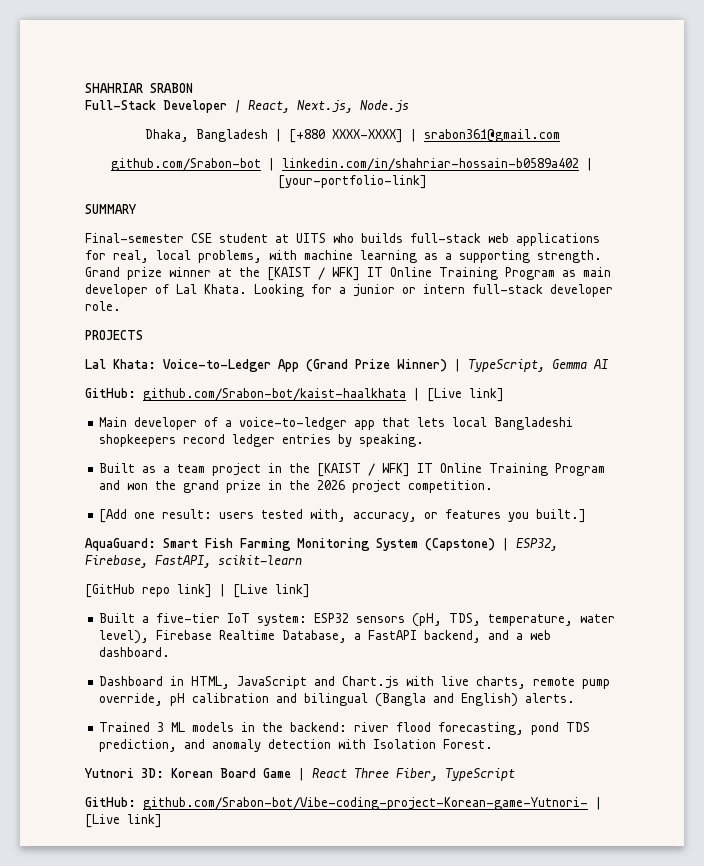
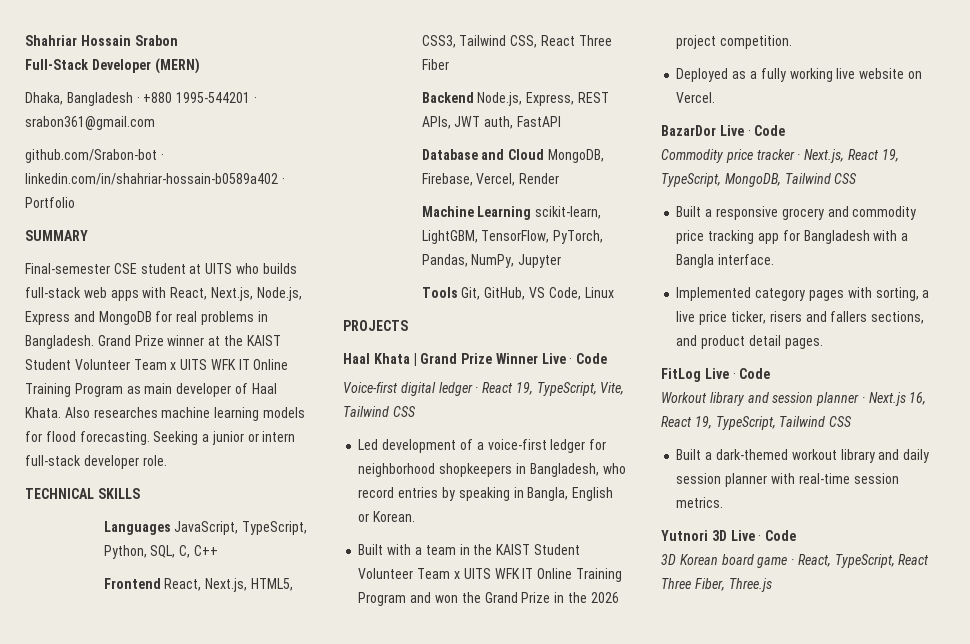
[85,83,193,93] SHAHRIAR SRABON -> [25,35,178,46] Shahriar Hossain Srabon
[234,100,409,113] [144,129,560,143] [111,158,593,171] [277,175,427,189] | React, Next.js, Node.js // Dhaka, Bangladesh | [+880 XXXX-XXXX] | srabon361@gmail.com // github.com/Srabon-bot | linkedin.com/in/shahriar-hossain-b0589a402 | [your-portfolio-link] -> [154,58,200,74] [25,92,257,106] [25,116,155,130] [25,149,164,163] [25,173,285,185] [25,197,75,208] (MERN) // Dhaka, Bangladesh · +880 1995-544201 · srabon361@gmail.com // github.com/Srabon-bot · linkedin.com/in/shahriar-hossain-b0589a402 · Portfolio
[516,233,600,246] [85,250,602,263] [85,267,360,281] applications for real, local problems, with machine learning as a supporting strength. Grand prize winner at the [KAIST / WFK] -> [110,287,302,301] [25,311,268,325] [25,335,281,349] [25,359,236,370] apps with React, Next.js, Node.js, Express and MongoDB for real problems in Bangladesh. Grand Prize winner at the KAIST Student Volunteer Team x UITS WFK
[176,284,332,297] Lal Khata. Looking for -> [251,383,277,394] [25,407,305,421] [25,431,199,445] Haal Khata. Also researches machine learning models for flood forecasting. Seeking
[85,330,143,340] [85,359,608,372] [85,388,504,402] [99,417,574,430] [99,434,425,447] [99,463,157,473] PROJECTS // Lal Khata: Voice-to-Ledger App (Grand Prize Winner) | TypeScript, Gemma AI // GitHub: github.com/Srabon-bot/kaist-haalkhata | [Live link] // Main developer of a voice-to-ledger app that lets local Bangladeshi shopkeepers record ledger entries by speaking. // Built as -> [25,488,140,499] [103,521,308,535] [103,545,219,559] [103,578,294,592] [421,35,612,48] [421,59,449,70] [421,92,610,106] [421,116,562,129] [421,149,605,163] [421,173,560,186] [421,206,602,220] [421,230,604,244] [421,254,562,268] [421,287,614,300] [343,320,408,331] [343,353,608,366] [343,382,625,396] [343,406,416,417] [358,439,607,453] [358,463,626,477] [358,487,614,501] [358,511,416,522] [358,544,412,555] TECHNICAL SKILLS // Languages JavaScript, TypeScript, Python, SQL, C, C++ // Frontend React, Next.js, HTML5, CSS3, Tailwind CSS, React Three Fiber // Backend Node.js, Express, REST APIs, JWT auth, FastAPI // Database and Cloud MongoDB, Firebase, Vercel, Render // Machine Learning scikit-learn, LightGBM, TensorFlow, PyTorch, Pandas, NumPy, Jupyter // Tools Git, GitHub, VS Code, Linux // PROJECTS // Haal Khata | Grand Prize Winner Live · Code // Voice-first digital ledger · React 19, TypeScript, Vite, Tailwind CSS // Led development of a voice-first ledger for neighborhood shopkeepers in Bangladesh, who record entries by speaking in Bangla, English or Korean. // Built with
[212,463,411,477] project in the [KAIST / WFK] -> [459,544,580,555] [358,568,520,579] in the KAIST Student Volunteer Team x UITS WFK
[183,480,262,493] grand prize -> [484,592,551,603] Grand Prize
[99,509,587,523] [85,538,558,551] [85,555,302,568] [85,584,310,598] [99,613,616,627] [99,630,552,644] [99,647,171,657] [99,676,611,689] [99,693,576,707] [99,722,591,735] [99,739,494,752] [84,768,515,781] [85,797,602,810] [85,814,162,828] [Add one result: users tested with, accuracy, or features you built.] // AquaGuard: Smart Fish Farming Monitoring System (Capstone) | ESP32, Firebase, FastAPI, scikit-learn // [GitHub repo link] | [Live link] // Built a five-tier IoT system: ESP32 sensors (pH, TDS, temperature, water level), Firebase Realtime Database, a FastAPI backend, and a web dashboard. // Dashboard in HTML, JavaScript and Chart.js with live charts, remote pump override, pH calibration and bilingual (Bangla and English) alerts. // Trained 3 ML models in the backend: river flood forecasting, pond TDS prediction, and anomaly detection with Isolation Forest. // Yutnori 3D: Korean Board Game | React Three Fiber, TypeScript // GitHub: github.com/Srabon-bot/Vibe-coding-project-Korean-game-Yutnori- | [Live link] -> [676,68,922,82] [676,92,716,103] [661,125,786,136] [661,149,899,163] [661,173,858,187] [676,206,917,220] [676,230,909,244] [676,254,775,268] [676,287,930,301] [676,311,925,325] [676,335,823,349] [661,368,771,382] [661,392,927,406] [661,416,853,430] [676,449,930,463] [676,473,899,487] [676,497,724,508] [661,530,797,541] [661,554,930,568] [661,578,772,592] Deployed as a fully working live website on Vercel. // BazarDor Live · Code // Commodity price tracker · Next.js, React 19, TypeScript, MongoDB, Tailwind CSS // Built a responsive grocery and commodity price tracking app for Bangladesh with a Bangla interface. // Implemented category pages with sorting, a live price ticker, risers and fallers sections, and product detail pages. // FitLog Live · Code // Workout library and session planner · Next.js 16, React 19, TypeScript, Tailwind CSS // Built a dark-themed workout library and daily session planner with real-time session metrics. // Yutnori 3D Live · Code // 3D Korean board game · React, TypeScript, React Three Fiber, Three.js

